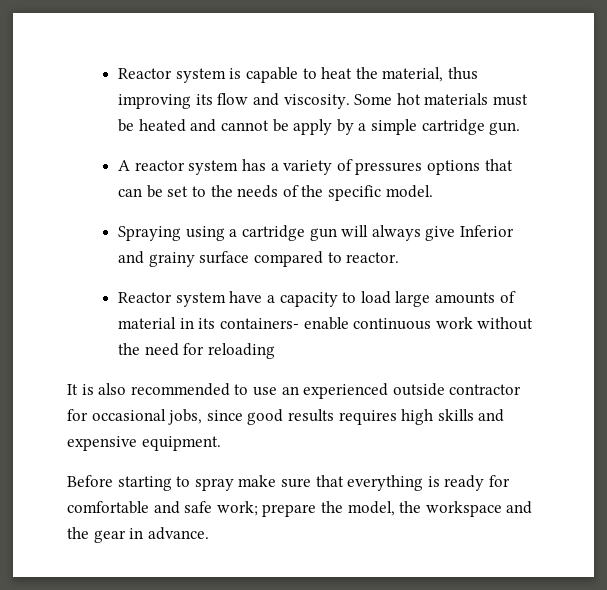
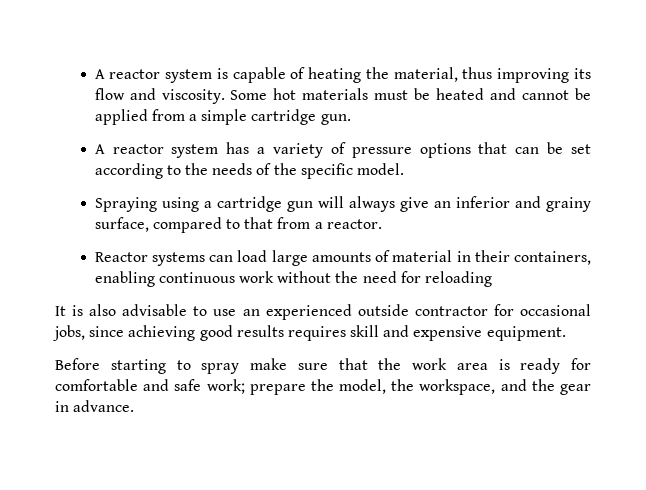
[118,68,173,79] Reactor -> [94,69,161,79] A reactor
[302,67,353,79] to heat -> [290,67,362,83] of heating
[293,119,354,135] apply by -> [94,109,185,125] applied from
[355,162,423,175] pressures -> [351,147,412,158] pressure
(189, 191) none -> [94,163,163,179] according
[459,225,514,237] Inferior -> [433,196,510,208] an inferior
[199,251,250,264] surface -> [94,217,149,232] surface,
(342, 257) none -> [244,217,323,229] that from a
[175,291,357,307] system have a capacity to -> [151,252,234,266] systems can
[198,317,349,330] its containers- enable -> [474,250,591,265] [94,271,155,287] their containers, enabling
[130,383,230,396] recommended -> [122,304,188,316] advisable
(243, 415) none -> [128,325,196,341] achieving
[401,409,474,425] high skills -> [350,325,380,337] skill
[347,475,424,491] everything -> [378,358,488,370] the work area
[425,501,502,517] workspace -> [419,379,496,395] workspace,

